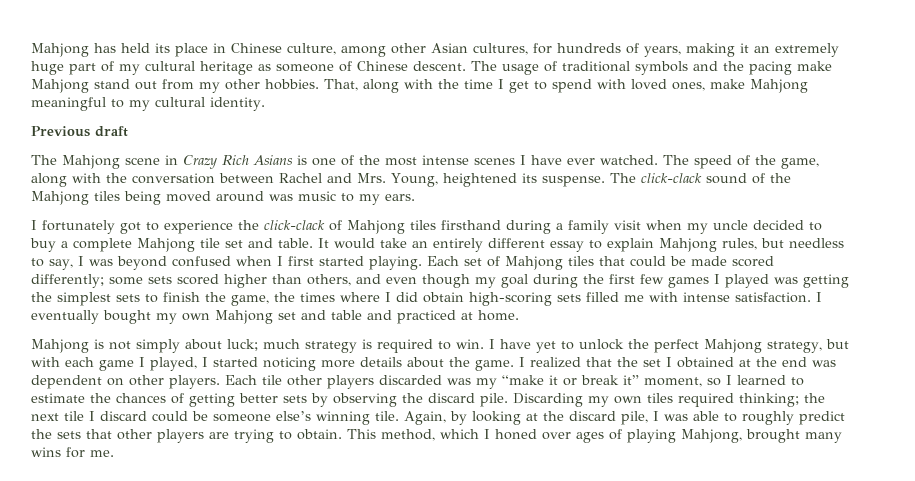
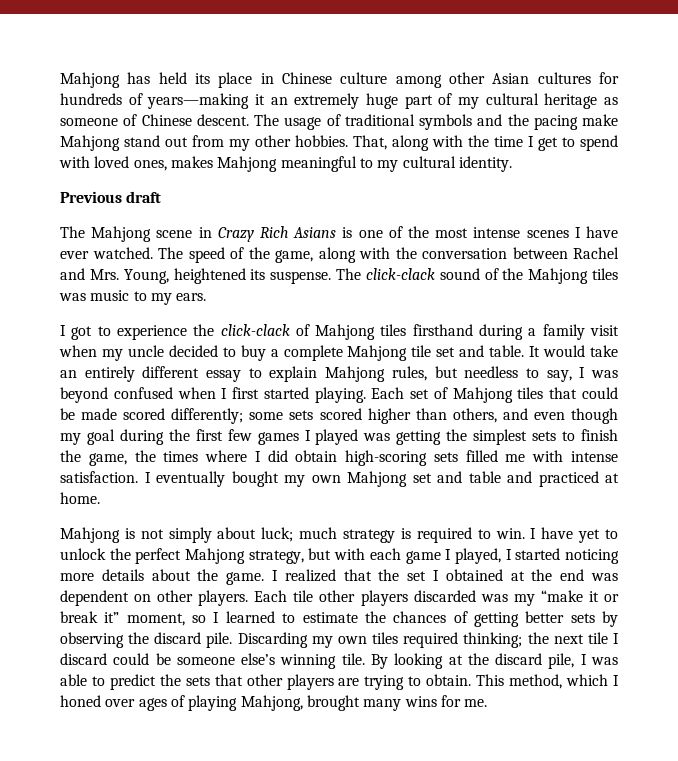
[287,43,336,55] culture, -> [340,72,388,84] culture
[473,43,528,55] cultures, -> [537,72,591,84] cultures
[644,43,735,57] years, making -> [147,93,250,109] years—making
[710,79,745,89] make -> [170,156,213,168] makes
[124,191,264,205] being moved around -> (618, 274) none
[42,220,115,234] fortunately -> (66, 330) none
[404,411,467,425] Again, by -> [370,654,388,669] By
[742,411,794,425] roughly -> (105, 681) none

